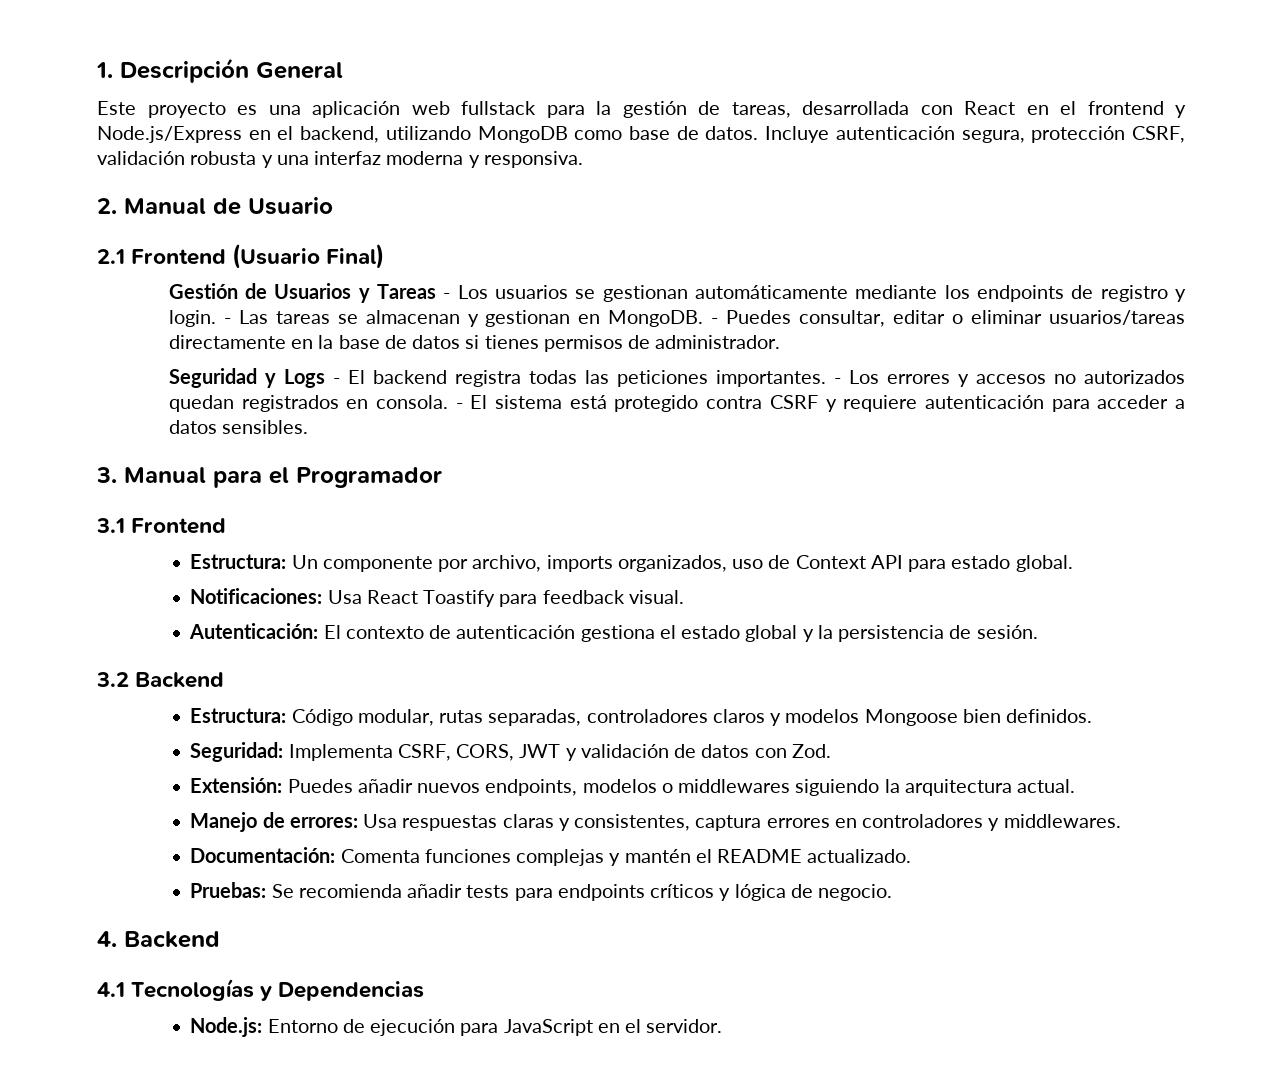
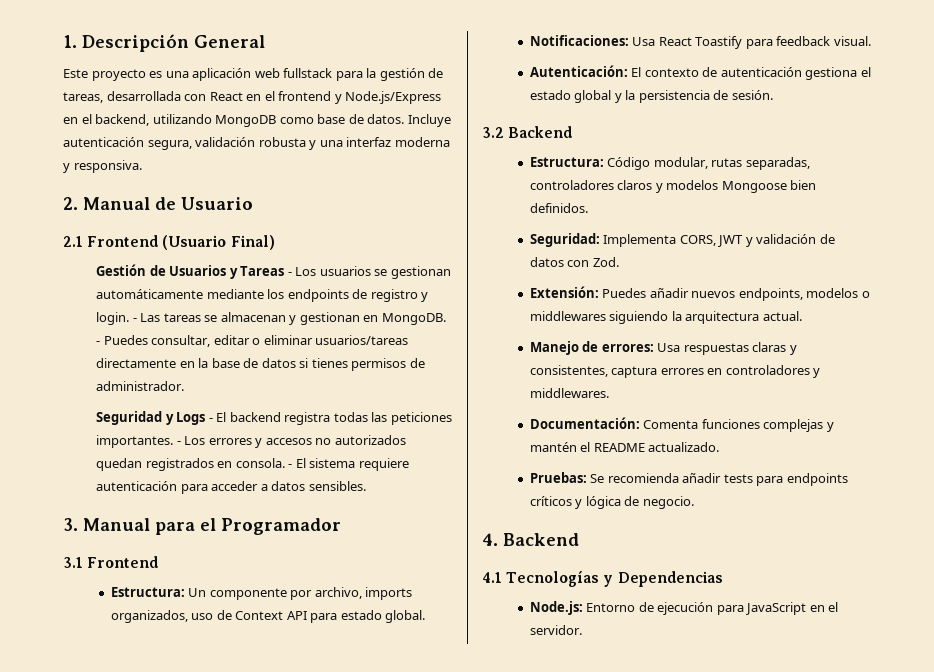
[1031,126,1185,143] protección CSRF, -> (192, 145) none
[569,395,837,412] está protegido contra CSRF y -> (356, 463) none
[397,744,451,761] CSRF, -> (677, 240) none

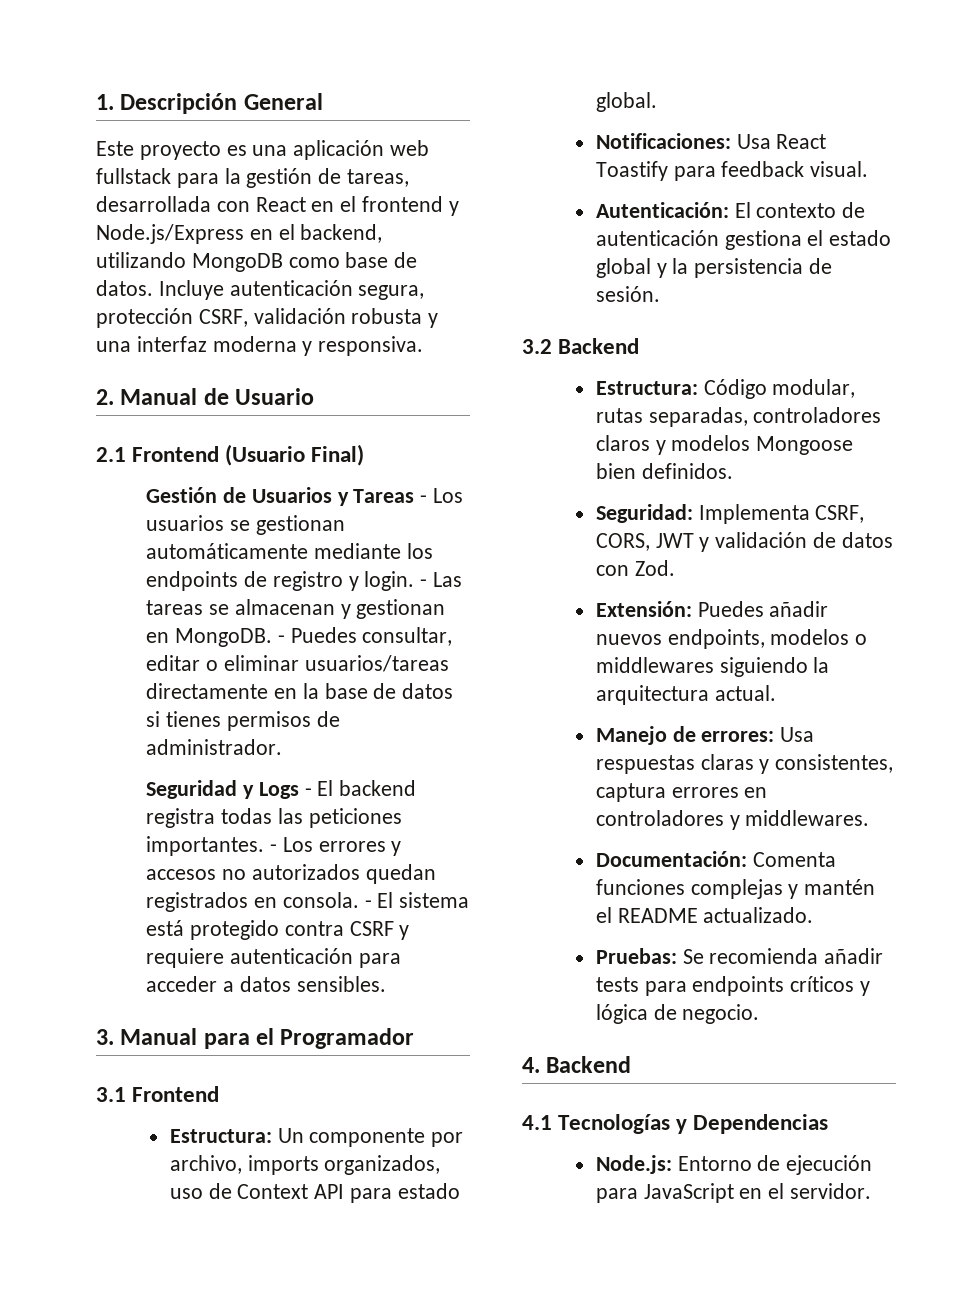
(192, 145) none -> [96,308,248,328] protección CSRF,
(356, 463) none -> [146,920,410,940] está protegido contra CSRF y
(677, 240) none -> [815,505,865,523] CSRF,

